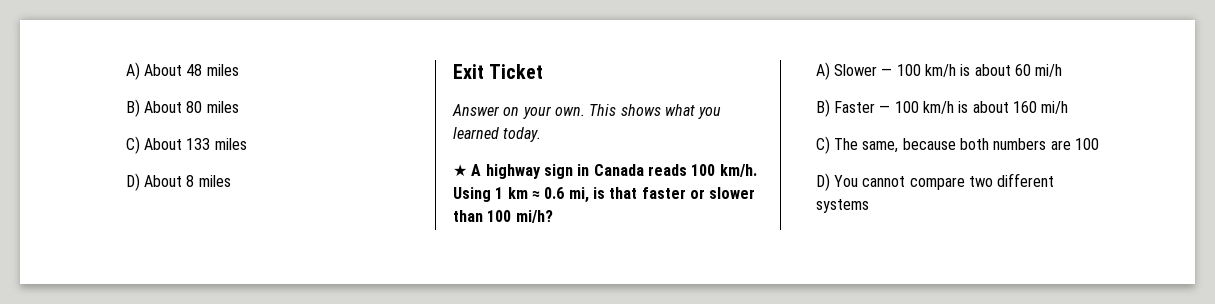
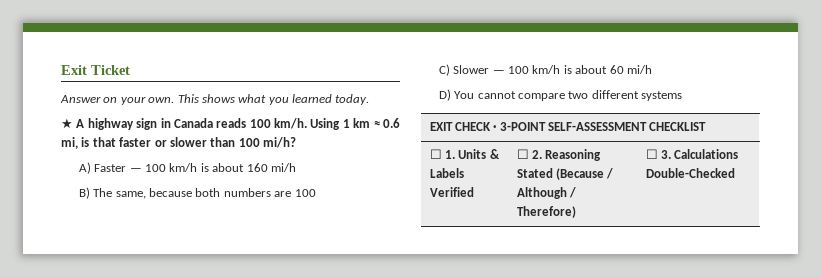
[125,62,239,80] [125,99,239,117] [125,136,247,154] [125,173,231,191] A) About 48 miles // B) About 80 miles // C) About 133 miles // D) About 8 miles // -> (61, 70) none
(830, 71) none -> [94,163,296,172] [78,187,316,199] [438,64,450,76] Faster — 100 km/h is about 160 mi/h // B) The same, because both numbers are 100 // C)
[815,99,1069,117] [815,136,1099,154] // B) Faster — 100 km/h is about 160 mi/h // C) The same, because both numbers are 100 -> (652, 69) none
(869, 206) none -> [429,122,707,131] [429,149,500,159] [429,168,464,178] [429,187,474,197] [516,149,602,161] [516,168,614,180] [516,187,576,199] [516,206,576,218] [645,149,739,159] [645,168,735,178] // EXIT CHECK · 3-POINT SELF-ASSESSMENT CHECKLIST // ☐ 1. Units & Labels Verified | ☐ 2. Reasoning Stated (Because / Although / Therefore) | ☐ 3. Calculations Double-Checked

